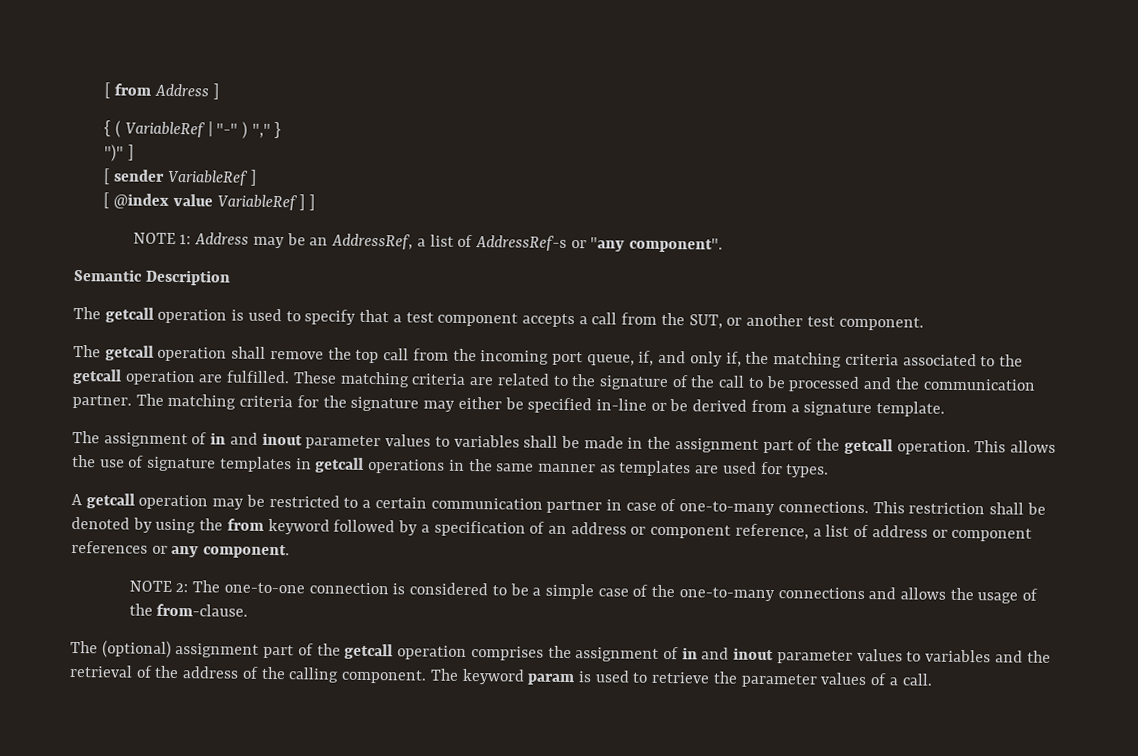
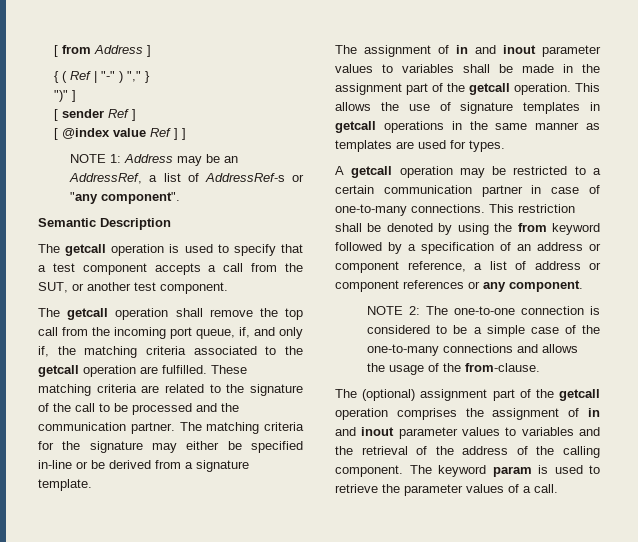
[124,121,205,138] VariableRef -> [70,71,92,80] Ref
[166,169,248,186] VariableRef -> [108,109,130,118] Ref
[216,194,297,211] VariableRef -> [150,128,172,137] Ref

